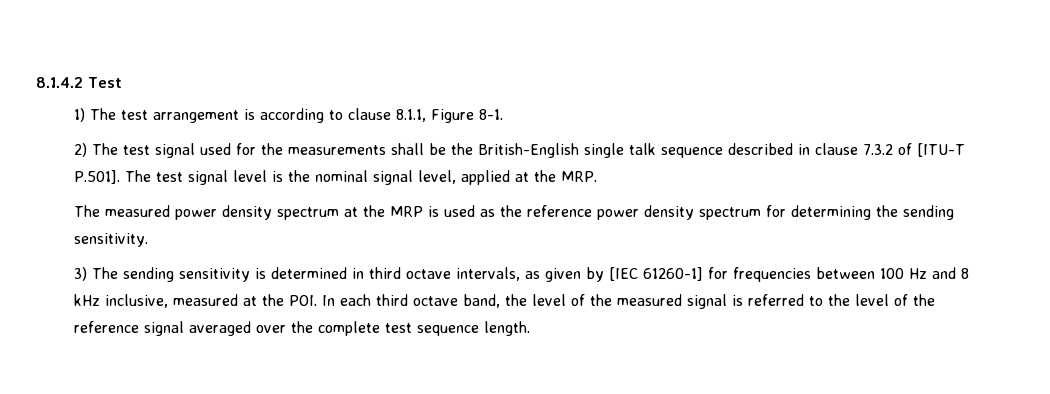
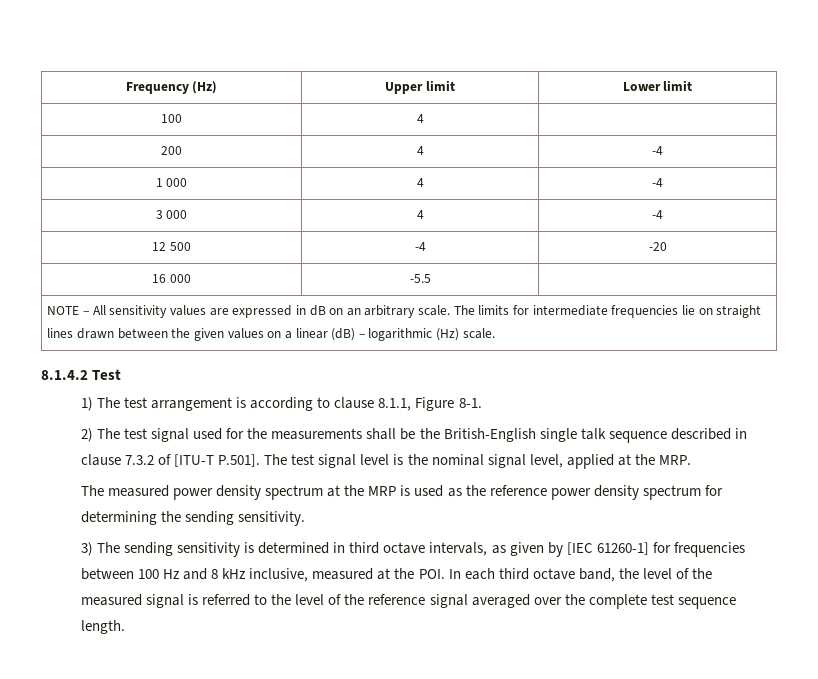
(36, 82) none -> [125,81,218,94] [385,80,455,94] [622,80,693,91] [161,114,182,123] [416,114,424,123] [161,146,182,155] [416,146,424,155] [652,146,663,155] [155,178,188,187] [416,178,424,187] [652,178,663,187] [155,210,188,219] [416,210,424,219] [652,210,663,219] [152,242,191,251] [414,242,426,251] [648,242,667,251] [152,274,191,283] [409,274,431,283] [47,305,762,318] [47,328,495,341] Frequency (Hz) | Upper limit | Lower limit // 100 | 4 | // 200 | 4 | -4 // 1 000 | 4 | -4 // 3 000 | 4 | -4 // 12 500 | -4 | -20 // 16 000 | -5.5 | // NOTE – All sensitivity values are expressed in dB on an arbitrary scale. The limits for intermediate frequencies lie on straight lines drawn between the given values on a linear (dB) – logarithmic (Hz) scale. //

